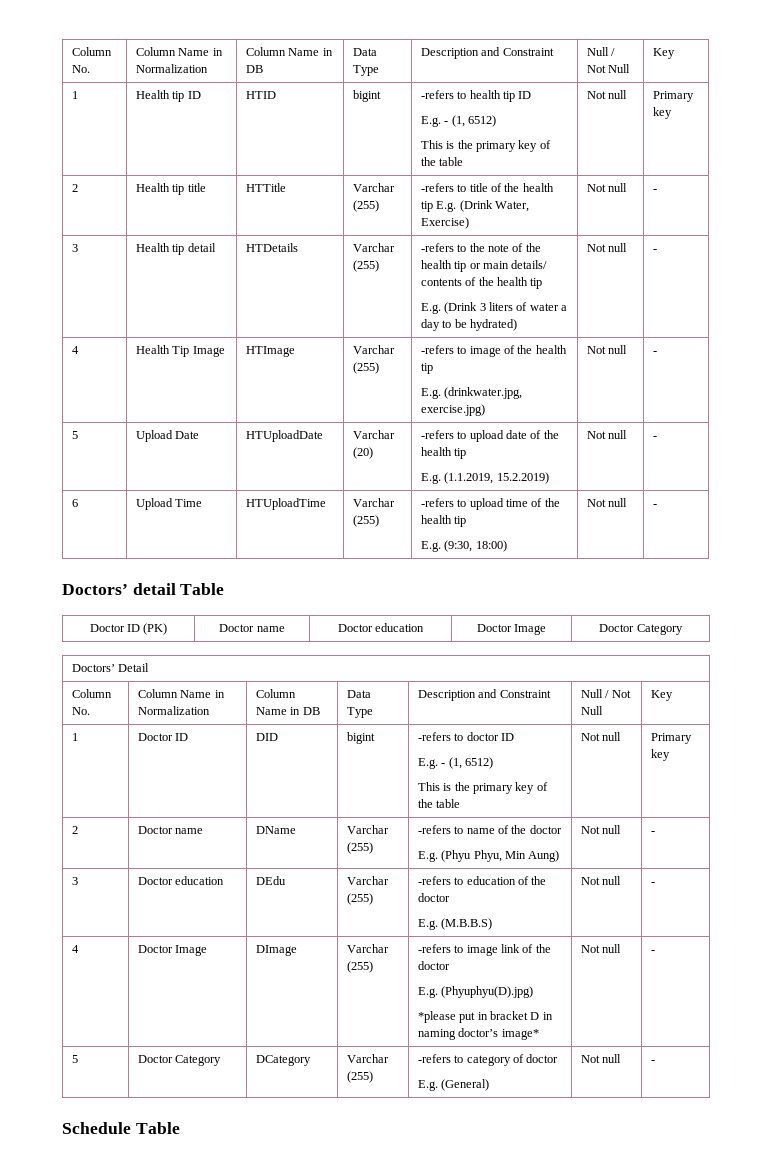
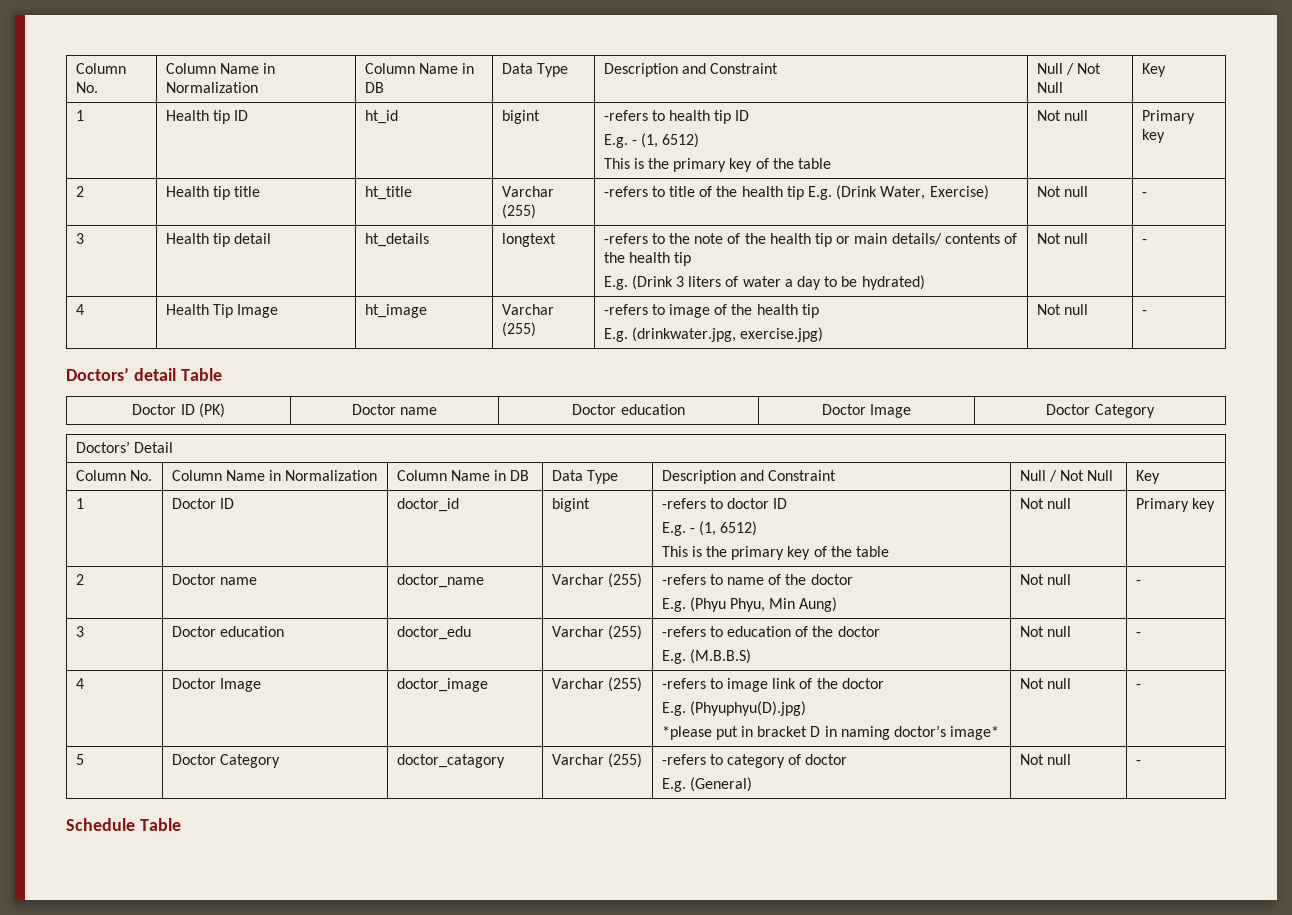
[245,91,276,99] HTID -> [364,110,398,124] ht_id
[245,183,286,192] HTTitle -> [364,186,412,200] ht_title
[245,243,298,252] [352,243,395,252] [352,260,379,272] HTDetails | Varchar (255) -> [364,233,429,247] [501,233,556,247] ht_details | longtext
[245,346,295,357] HTImage -> [364,304,427,318] ht_image
[71,431,78,439] [135,430,200,442] [245,430,323,442] [352,430,395,439] [352,447,373,459] [420,430,559,442] [420,447,467,459] [420,472,549,484] [586,430,628,439] [652,436,657,439] [71,499,78,507] [135,498,203,510] [245,498,326,510] [352,498,395,507] [352,515,379,527] [420,498,560,510] [420,515,467,527] [420,540,507,552] [586,498,628,507] [652,504,657,507] // 5 | Upload Date | HTUploadDate | Varchar (20) | -refers to upload date of the health tip // E.g. (1.1.2019, 15.2.2019) | Not null | - // 6 | Upload Time | HTUploadTime | Varchar (255) | -refers to upload time of the health tip // E.g. (9:30, 18:00) | Not null | - -> (1147, 312) none
[255,733,278,741] DID -> [396,498,459,512] doctor_id
[255,826,296,834] DName -> [396,574,484,588] doctor_name
[255,876,286,885] DEdu -> [396,626,471,640] doctor_edu
[255,945,297,956] DImage -> [396,678,488,692] doctor_image
[255,1055,311,1066] DCategory -> [396,754,505,768] doctor_catagory

